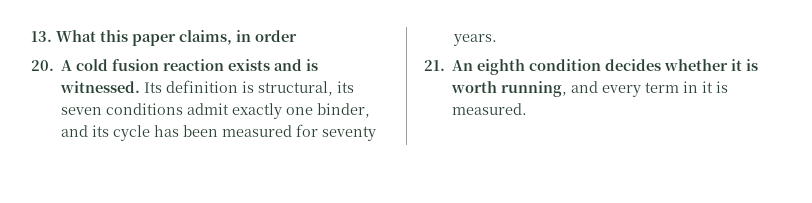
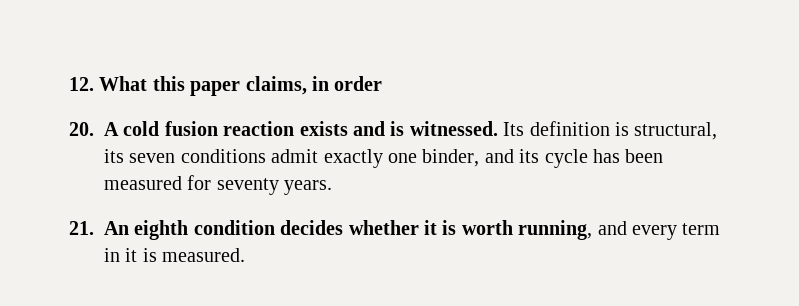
[31,31,52,42] 13. -> [69,77,94,91] 12.

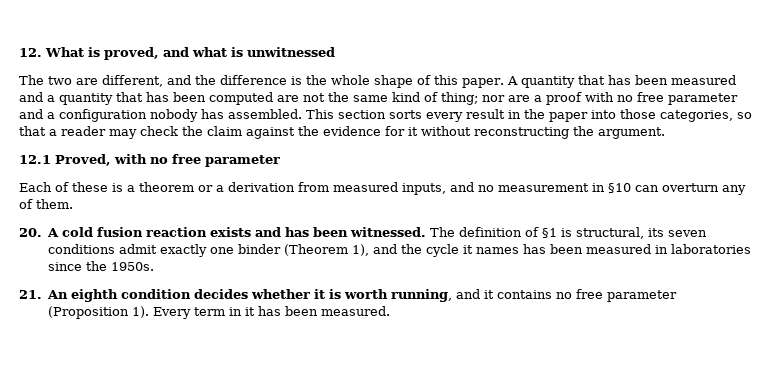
[152,76,383,96] this paper claims, in order -> [88,47,335,60] [19,75,736,88] [19,92,738,105] [19,109,752,122] [19,126,665,139] [19,154,280,167] [19,182,746,195] [19,199,73,209] is proved, and what is unwitnessed // The two are different, and the difference is the whole shape of this paper. A quantity that has been measured and a quantity that has been computed are not the same kind of thing; nor are a proof with no free parameter and a configuration nobody has assembled. This section sorts every result in the paper into those categories, so that a reader may check the claim against the evidence for it without reconstructing the argument. // 12.1 Proved, with no free parameter // Each of these is a theorem or a derivation from measured inputs, and no measurement in §10 can overturn any of them.
[390,121,610,136] is witnessed. Its definition -> [285,227,558,238] has been witnessed. The definition of §1
[422,149,664,168] [104,175,333,195] binder, and its cycle has been measured for seventy years. -> [238,244,752,257] [48,261,155,271] binder (Theorem 1), and the cycle it names has been measured in laboratories since the 1950s.
[631,225,677,240] every -> [484,289,678,302] [48,306,192,319] it contains no free parameter (Proposition 1). Every
[142,248,157,262] is -> [258,306,319,316] has been

